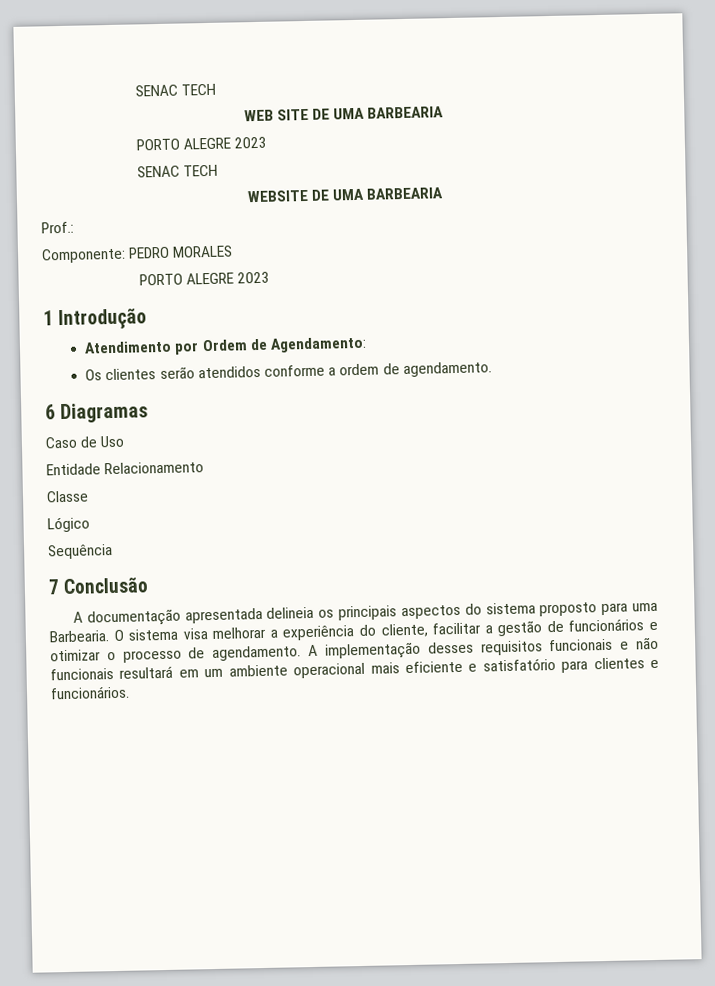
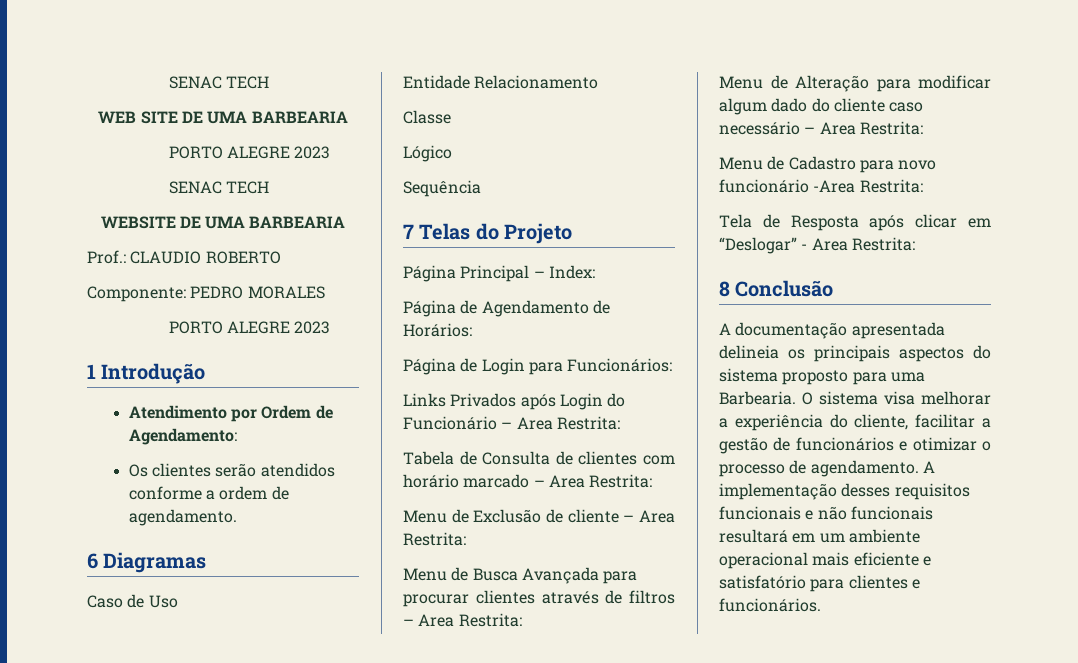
(74, 227) none -> [130,251,281,264] CLAUDIO ROBERTO
(60, 587) none -> [419,223,573,244] [403,265,595,282] [403,300,610,317] [403,323,472,337] [403,358,673,375] [403,393,626,410] [403,416,620,430] [403,451,675,465] [403,474,653,488] [403,509,675,523] [403,532,466,546] [403,567,638,584] [403,590,675,607] [403,613,522,627] [719,75,991,92] [719,98,924,115] [719,121,923,135] [719,156,937,173] [719,179,923,193] [719,214,991,231] [719,237,915,254] [719,281,730,297] Telas do Projeto // Página Principal – Index: // Página de Agendamento de Horários: // Página de Login para Funcionários: // Links Privados após Login do Funcionário – Area Restrita: // Tabela de Consulta de clientes com horário marcado – Area Restrita: // Menu de Exclusão de cliente – Area Restrita: // Menu de Busca Avançada para procurar clientes através de filtros – Area Restrita: // Menu de Alteração para modificar algum dado do cliente caso necessário – Area Restrita: // Menu de Cadastro para novo funcionário -Area Restrita: // Tela de Resposta após clicar em “Deslogar” - Area Restrita: // 8

